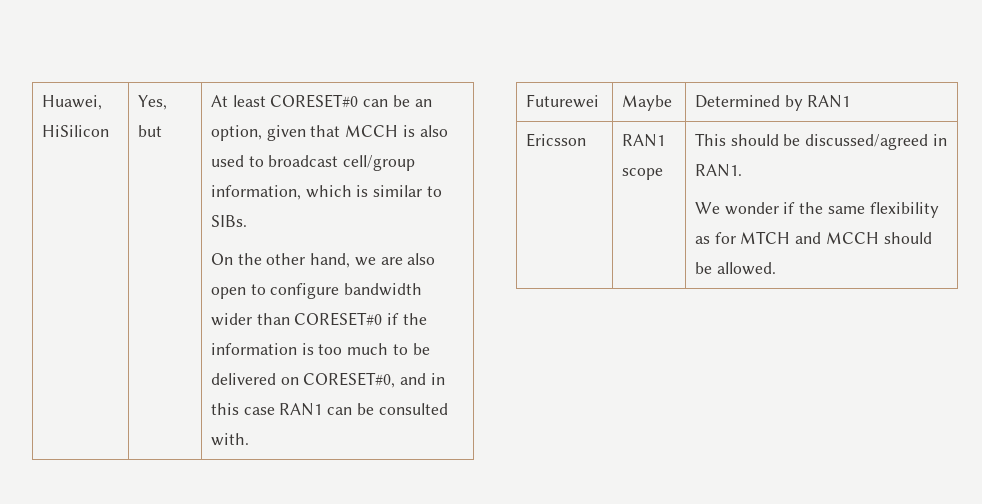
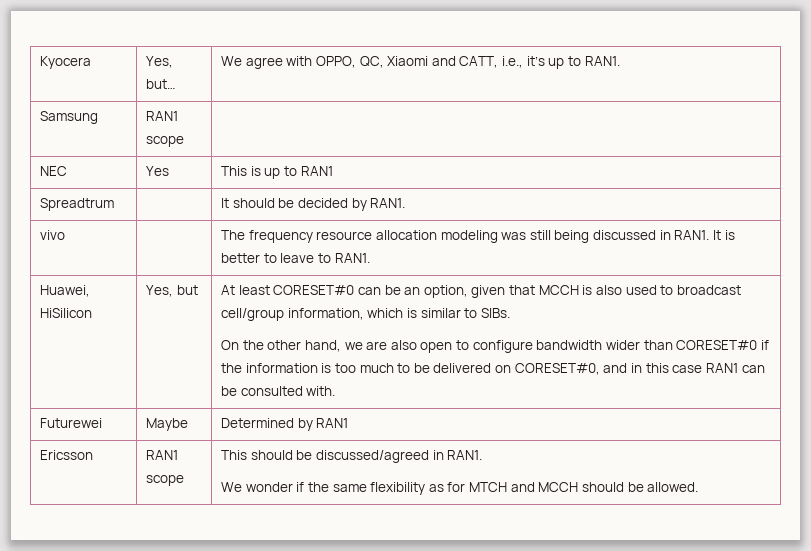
(41, 102) none -> [39,56,91,69] [145,56,173,68] [145,79,176,89] [220,56,620,69] [39,111,98,124] [145,111,178,121] [145,136,184,147] [39,166,67,176] [145,166,169,176] [220,166,333,179] [39,198,114,211] [220,198,406,211] [39,230,65,240] [220,230,735,243] [220,253,370,263] Kyocera | Yes, but… | We agree with OPPO, QC, Xiaomi and CATT, i.e., it’s up to RAN1. // Samsung | RAN1 scope | // NEC | Yes | This is up to RAN1 // Spreadtrum | | It should be decided by RAN1. // vivo | | The frequency resource allocation modeling was still being discussed in RAN1. It is better to leave to RAN1. //

